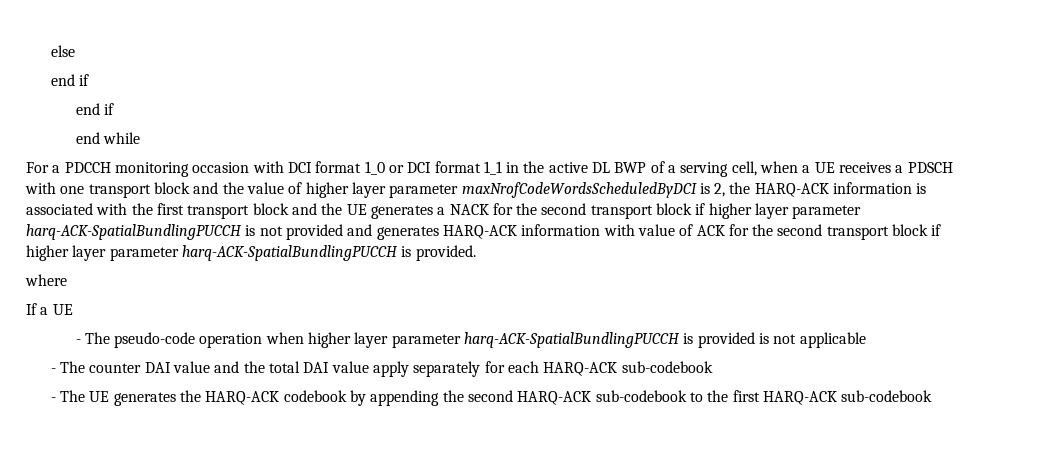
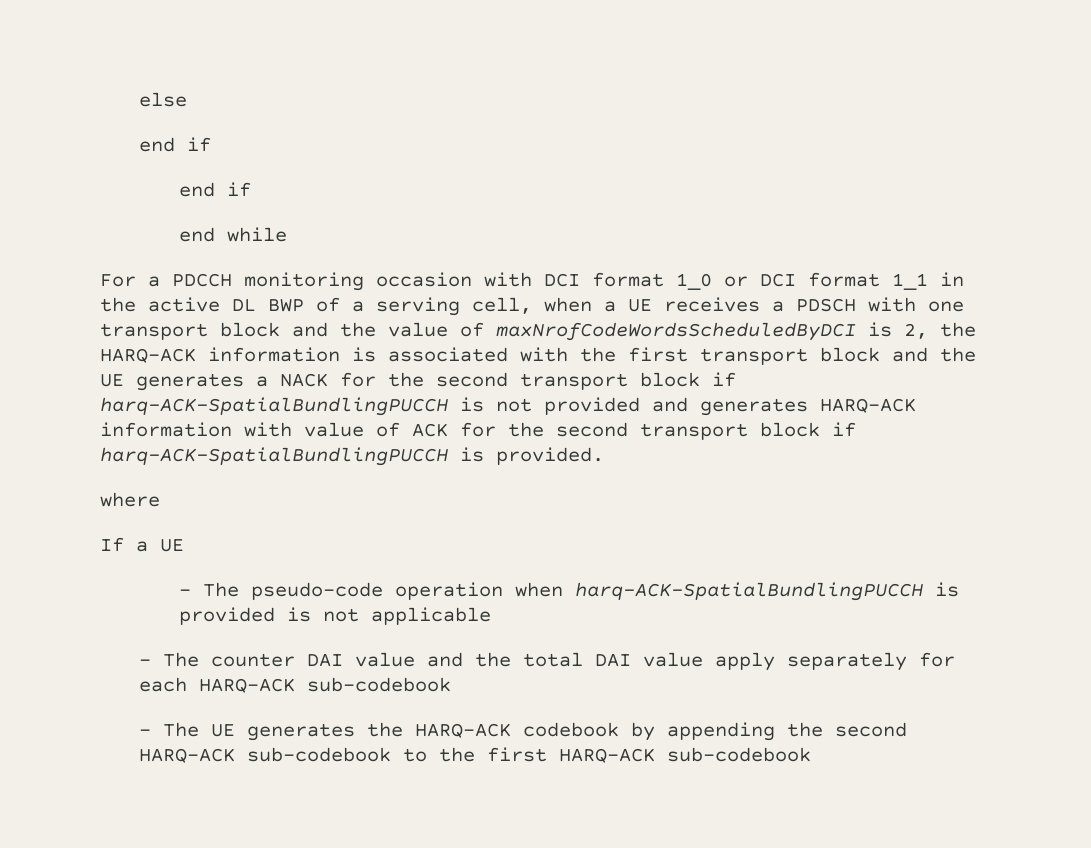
[305,182,459,198] higher layer parameter -> (484, 329) none
[708,203,862,219] higher layer parameter -> (736, 379) none
[26,245,179,261] higher layer parameter -> (856, 429) none
[308,332,461,348] higher layer parameter -> (563, 589) none

